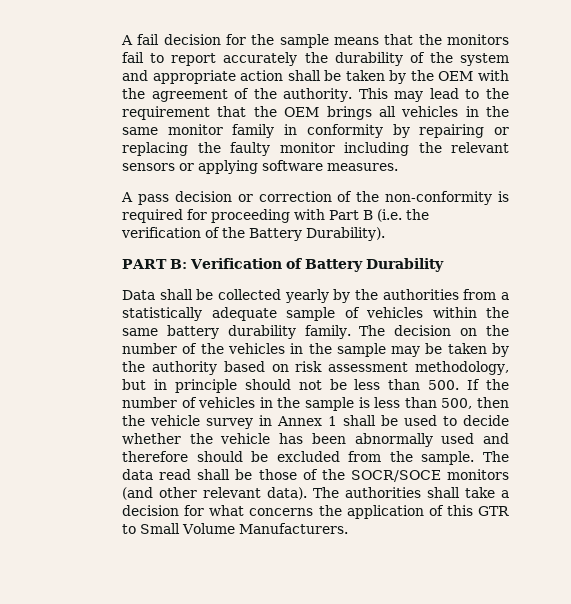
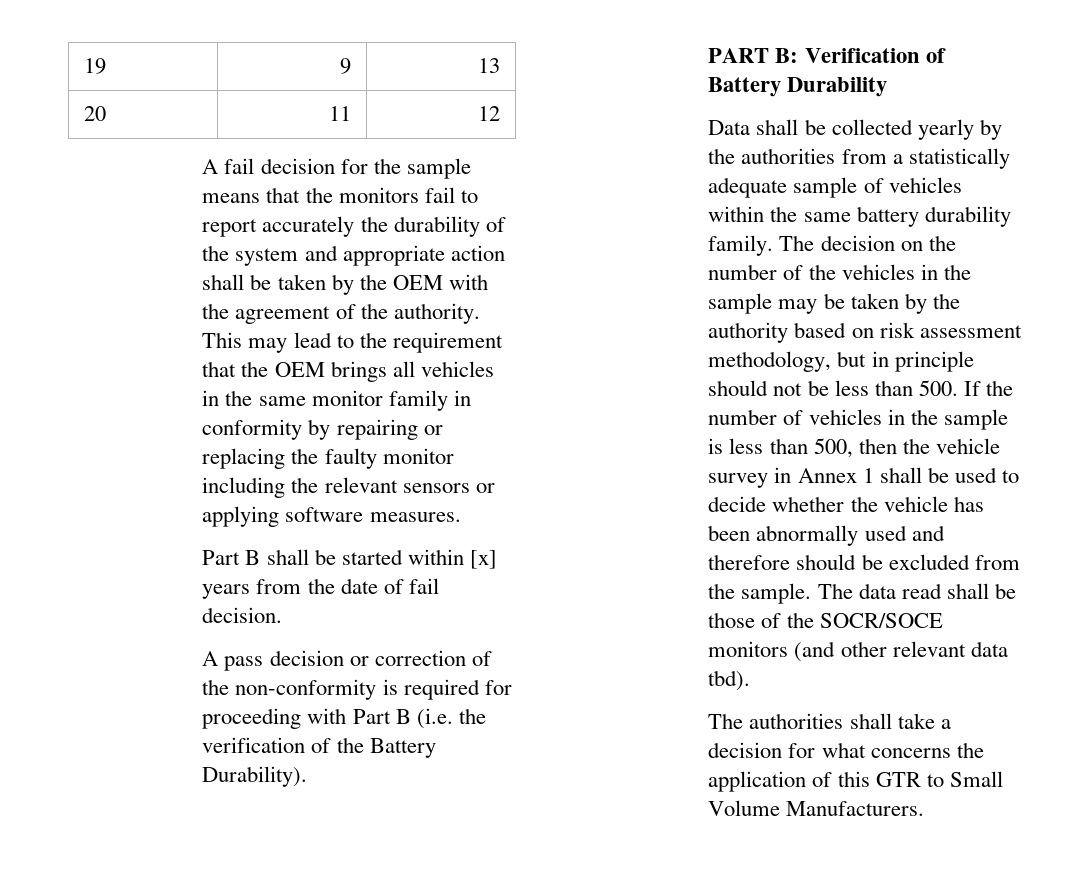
(121, 40) none -> [83,58,106,74] [340,58,352,74] [478,58,501,73] [83,106,106,121] [329,106,352,121] [478,106,501,121] 19 | 9 | 13 // 20 | 11 | 12 //
(399, 167) none -> [202,549,497,569] [202,578,439,599] [202,607,283,623] // Part B shall be started within [x] years from the date of fail decision.
[267,487,308,500] data). -> [970,641,1008,657] [708,670,751,691] data tbd). //

